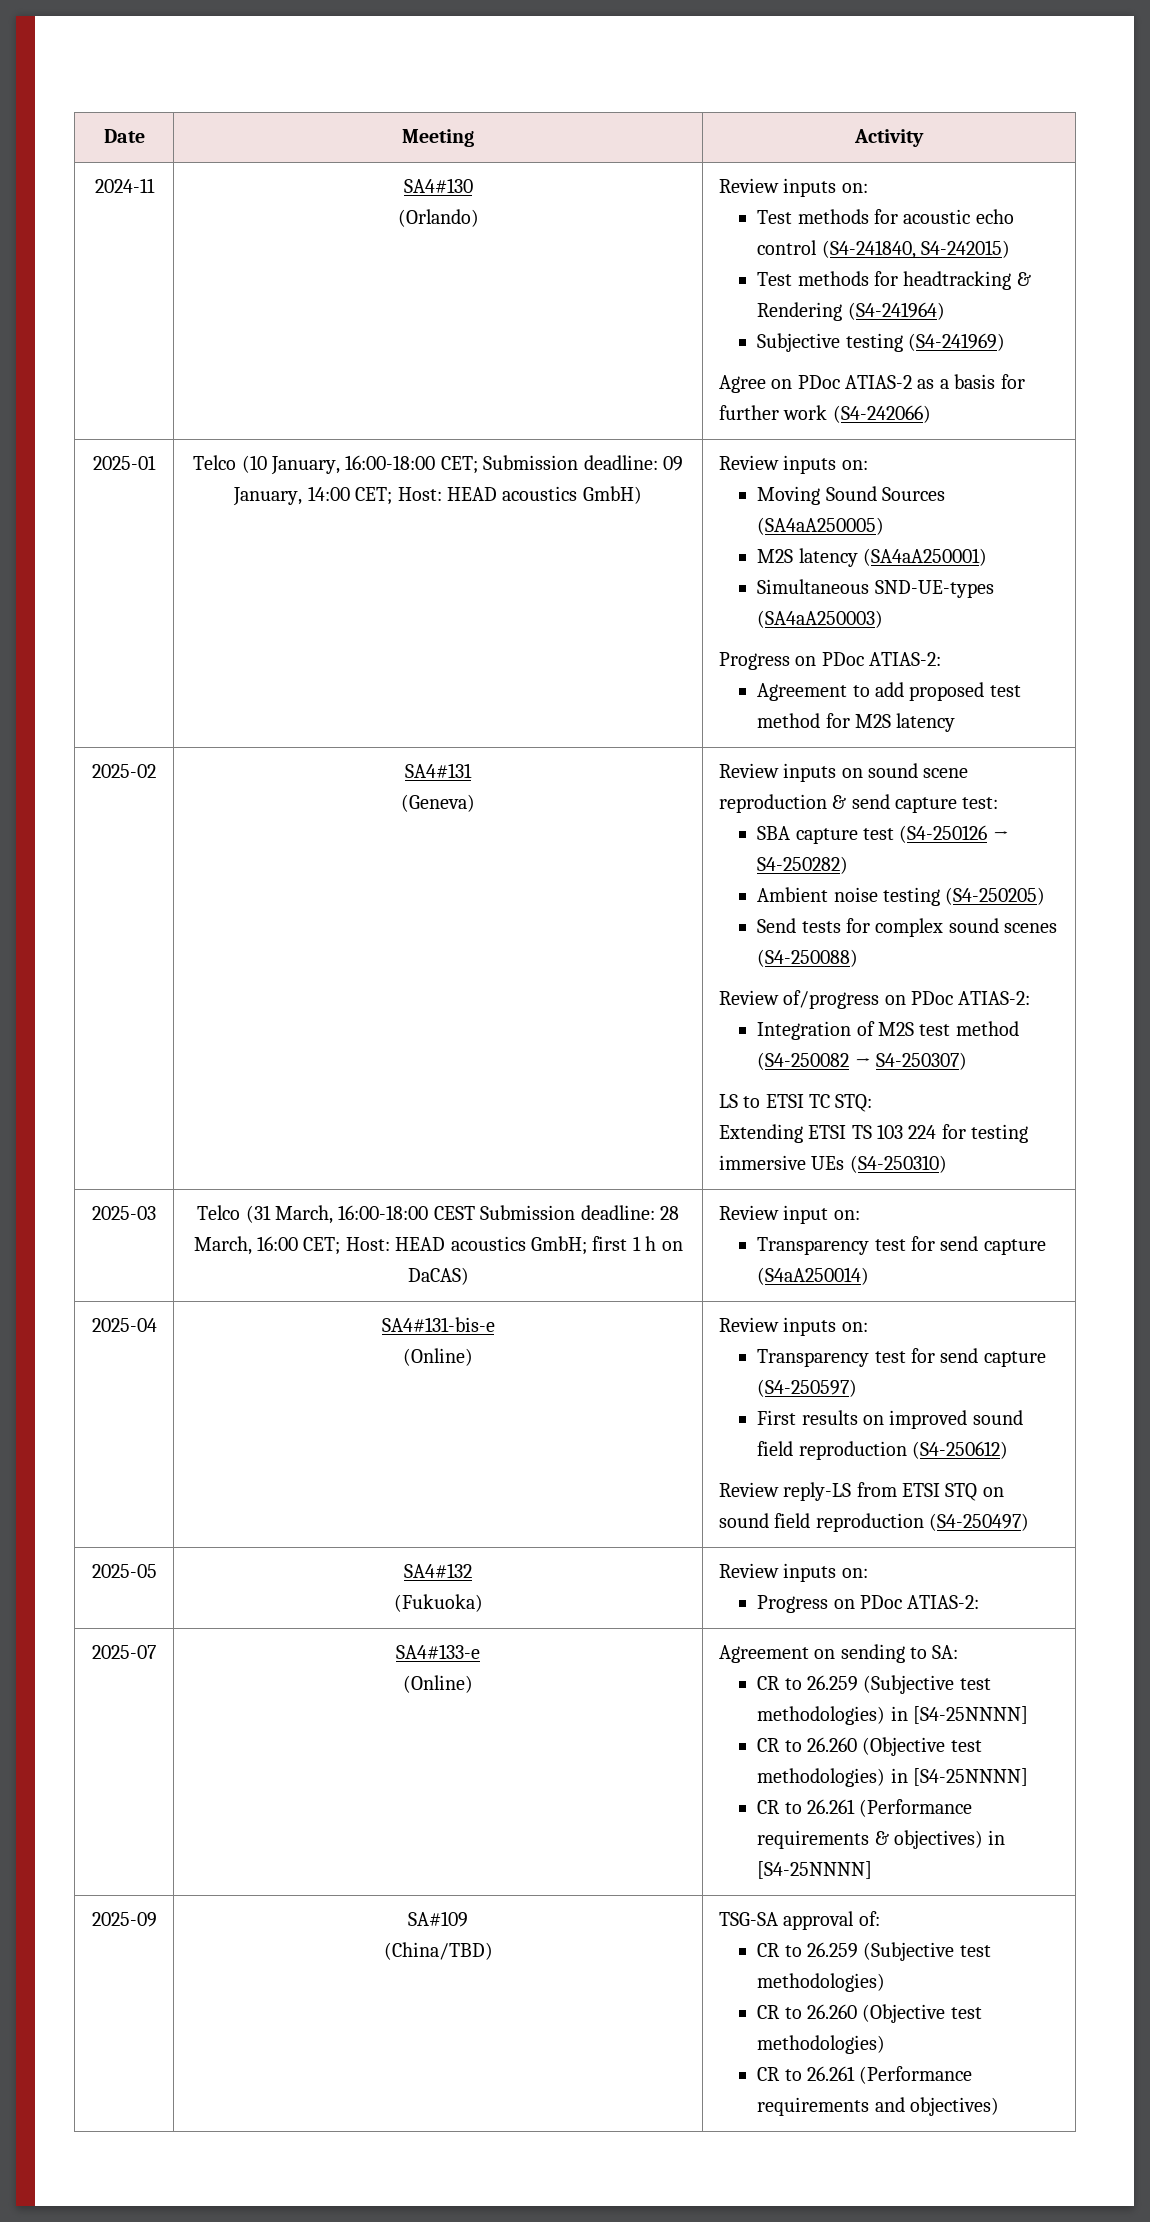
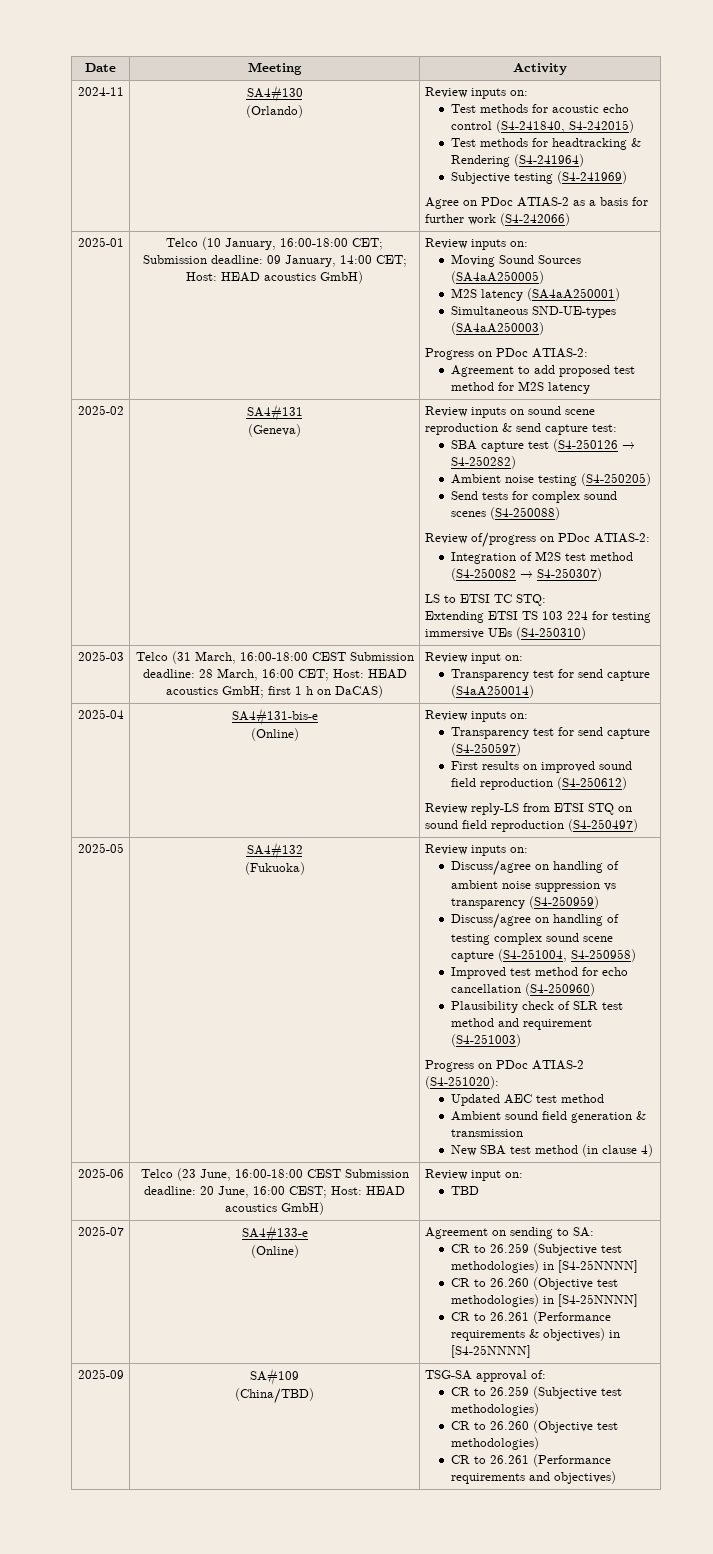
[757,1595,980,1613] Progress on PDoc ATIAS-2: -> [450,860,619,876] [450,880,616,892] [450,896,599,909] [450,913,619,929] [450,933,613,945] [450,949,636,962] [450,967,628,979] [450,983,595,996] [450,1001,623,1013] [450,1018,592,1030] [450,1034,521,1047] [424,1060,584,1072] [424,1076,499,1089] [450,1094,604,1106] [450,1111,646,1123] [450,1129,523,1137] [450,1144,653,1157] [77,1168,124,1178] [140,1168,409,1181] [144,1186,405,1198] [225,1202,324,1215] [424,1169,523,1181] [450,1186,479,1195] Discuss/agree on handling of ambient noise suppression vs transparency (S4-250959) // Discuss/agree on handling of testing complex sound scene capture (S4-251004, S4-250958) // Improved test method for echo cancellation (S4-250960) // Plausibility check of SLR test method and requirement (S4-251003) // Progress on PDoc ATIAS-2 (S4-251020): // Updated AEC test method // Ambient sound field generation & transmission // New SBA test method (in clause 4) // 2025-06 | Telco (23 June, 16:00-18:00 CEST Submission deadline: 20 June, 16:00 CEST; Host: HEAD acoustics GmbH) | Review input on: // TBD

